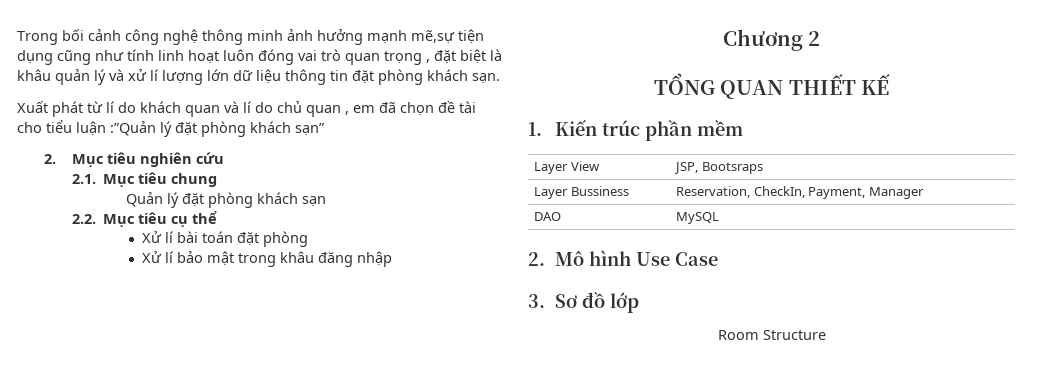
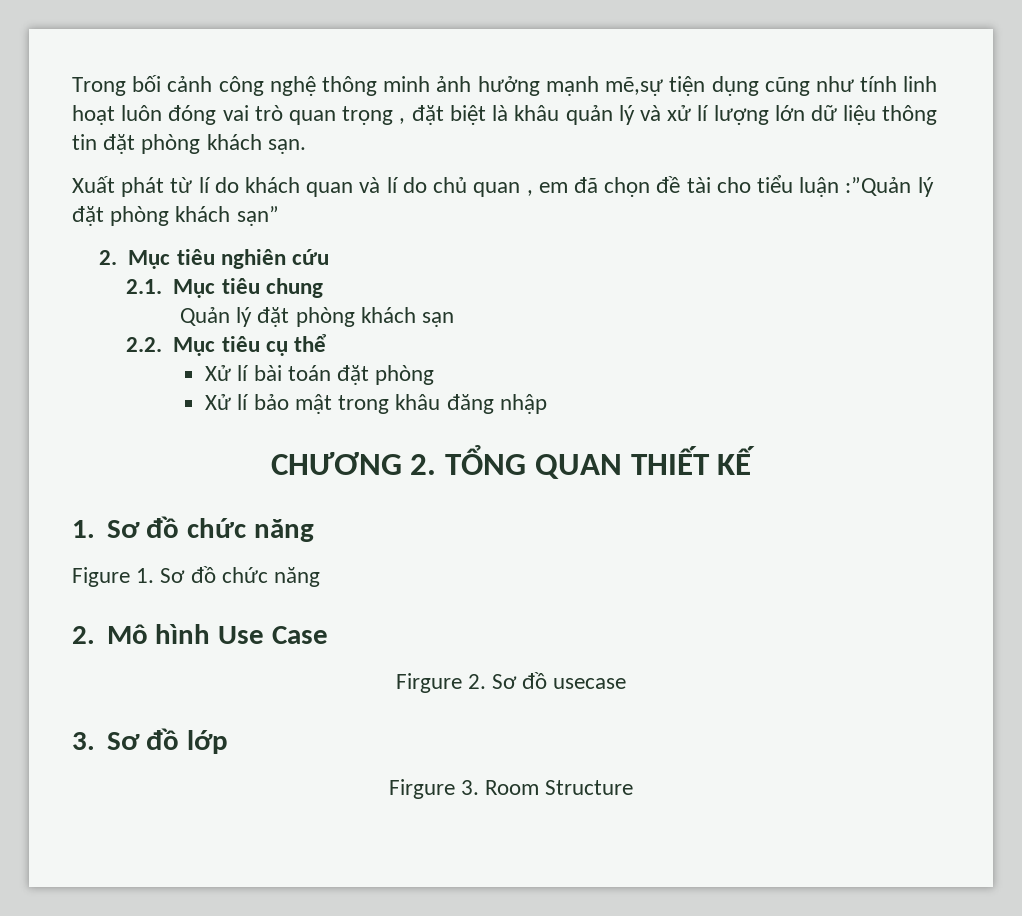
[722,29,821,51] Chương 2 // -> [270,452,437,475] CHƯƠNG 2.
[555,120,744,141] [534,161,600,174] [674,162,763,174] [534,186,629,199] [676,186,924,199] [534,212,562,221] [676,212,720,224] Kiến trúc phần mềm // Layer View | JSP, Bootsraps // Layer Bussiness | Reservation, CheckIn, Payment, Manager // DAO | MySQL -> [106,516,314,542] [72,566,321,587] Sơ đồ chức năng // Figure 1. Sơ đồ chức năng
(719, 259) none -> [395,672,627,693] // Firgure 2. Sơ đồ usecase
(640, 302) none -> [388,779,479,799] Firgure 3.

